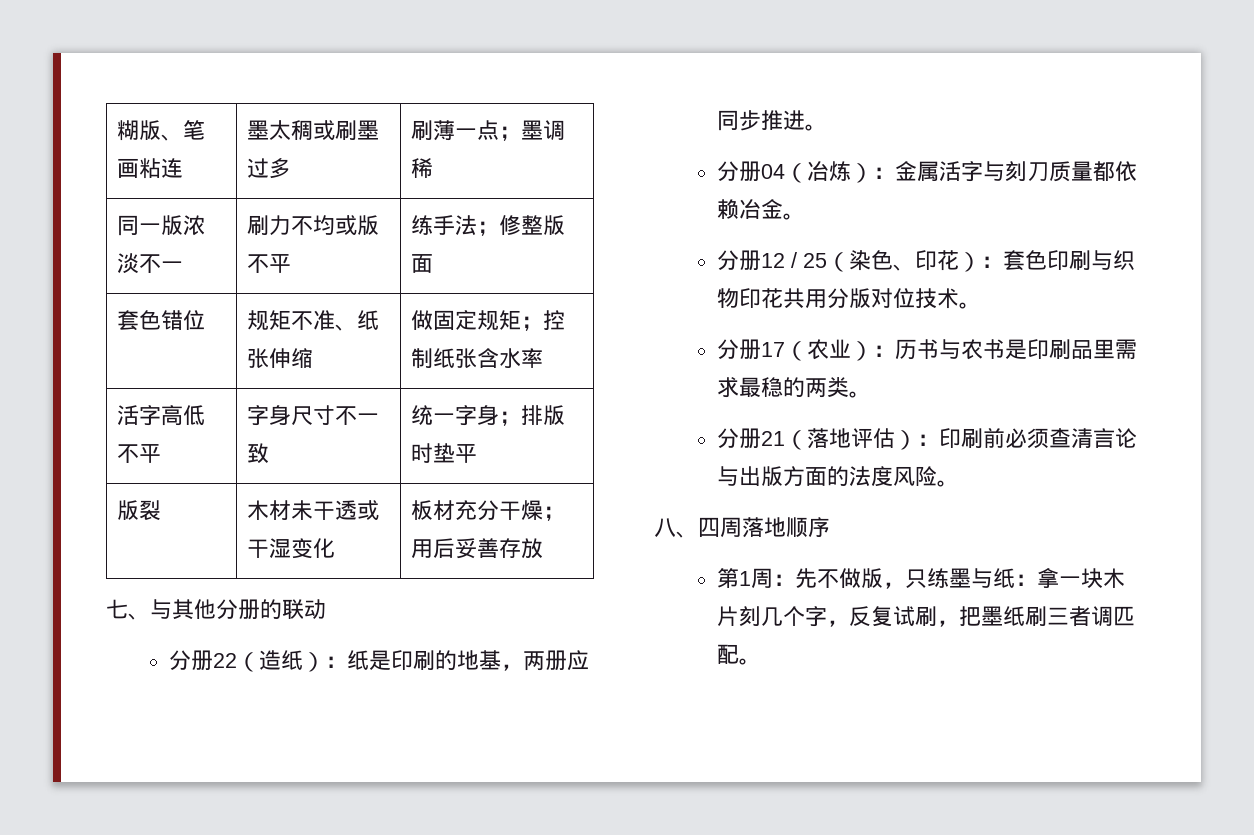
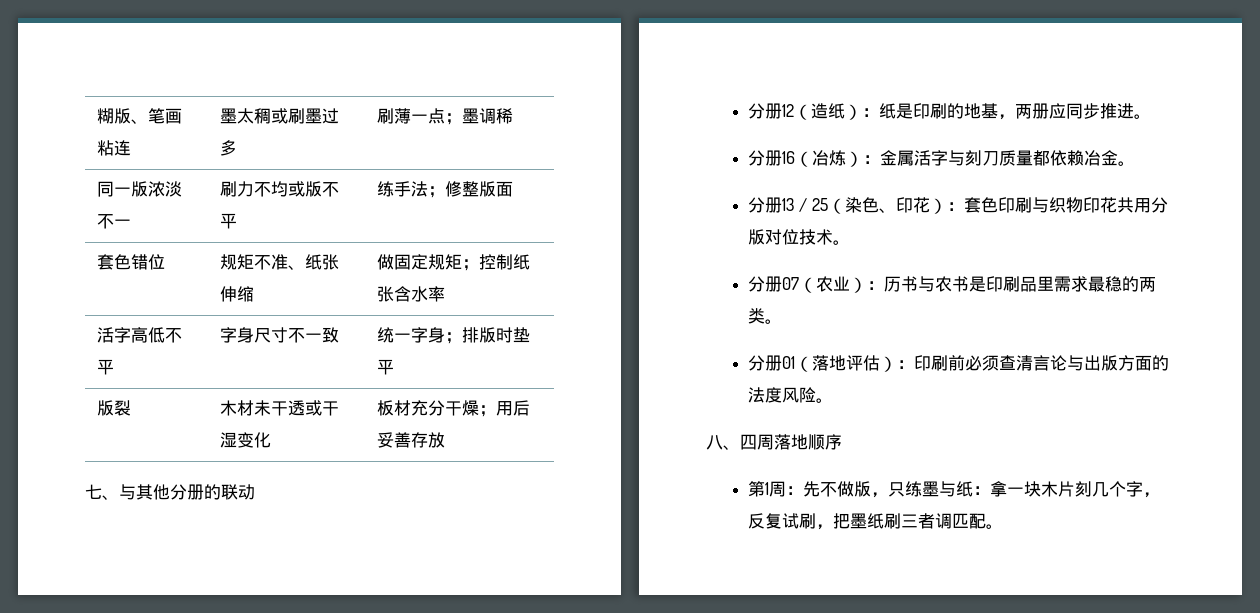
[212,653,237,668] 22 -> [782,104,795,117] 12
[760,164,785,179] 04 -> [782,151,796,164] 16
[760,253,785,268] 12 -> [782,198,795,211] 13
[760,342,785,357] 17 -> [782,277,800,290] 07
[760,431,785,446] 21 -> [782,356,796,369] 01

